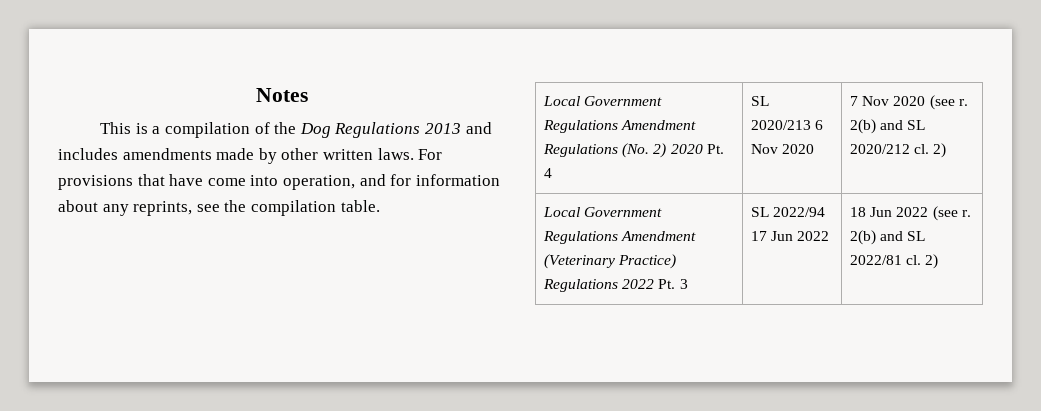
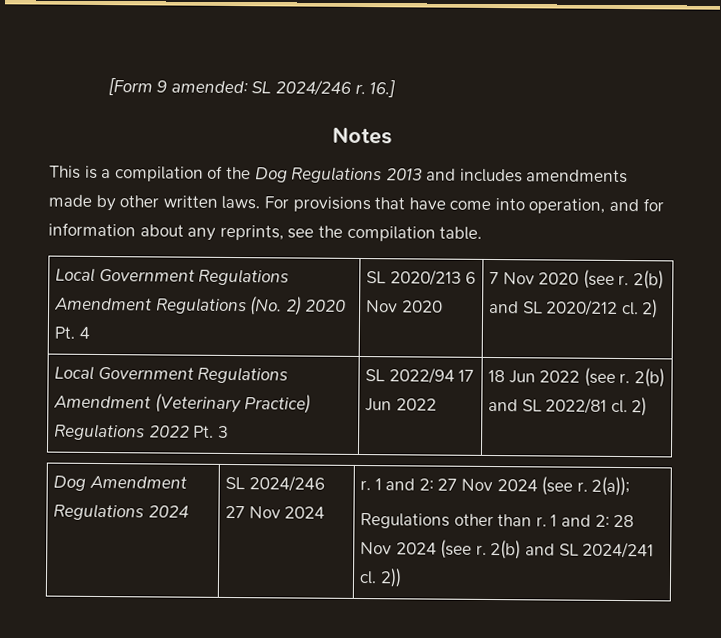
(256, 95) none -> [107,77,396,98] [Form 9 amended: SL 2024/246 r. 16.] //
(939, 261) none -> [53,475,187,491] [53,503,189,521] [225,475,325,492] [225,505,326,519] [360,476,631,497] [360,513,635,529] [360,539,655,560] [359,568,402,588] // Dog Amendment Regulations 2024 | SL 2024/246 27 Nov 2024 | r. 1 and 2: 27 Nov 2024 (see r. 2(a)); // Regulations other than r. 1 and 2: 28 Nov 2024 (see r. 2(b) and SL 2024/241 cl. 2))

